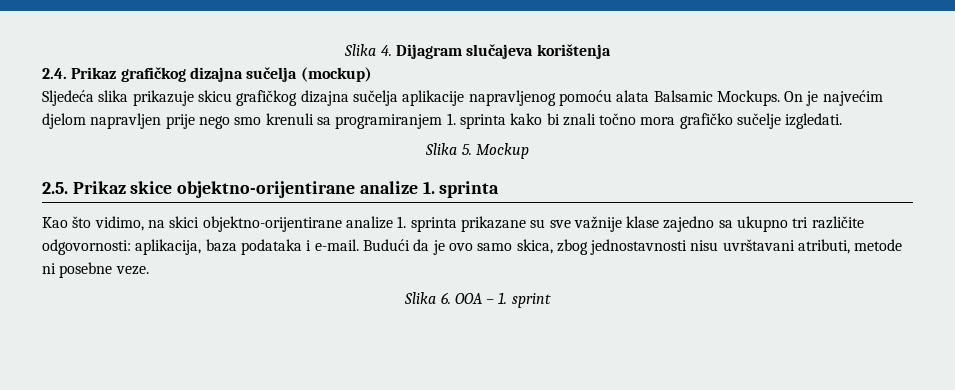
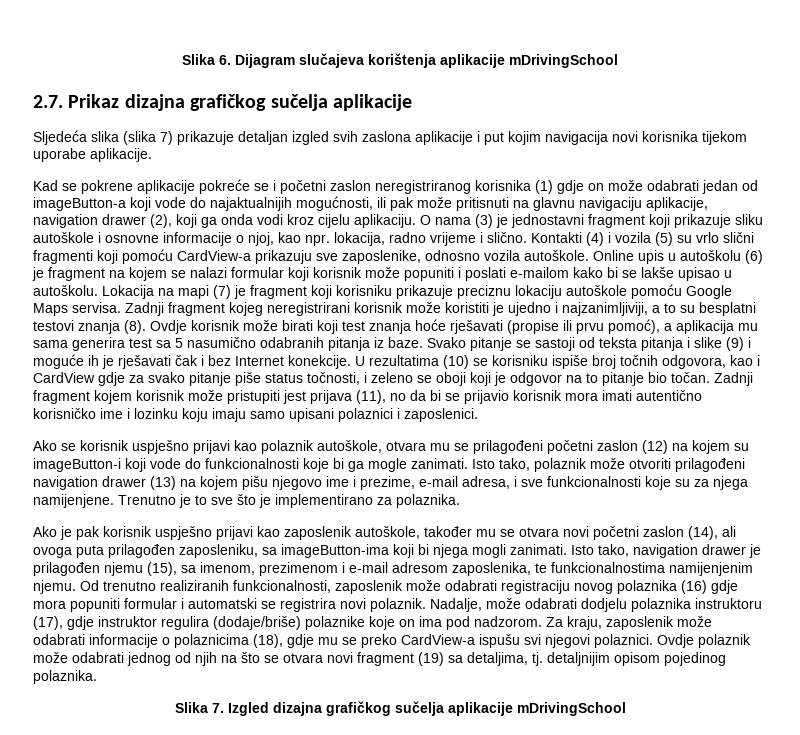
[344,44,392,56] Slika 4. -> [182,54,231,65] Slika 6.
[42,67,372,82] [42,90,883,106] [42,113,843,129] [425,143,529,159] [42,181,500,198] [42,216,864,232] [42,239,903,255] [42,262,149,278] [404,292,551,308] // 2.4. Prikaz grafičkog dizajna sučelja (mockup) // Sljedeća slika prikazuje skicu grafičkog dizajna sučelja aplikacije napravljenog pomoću alata Balsamic Mockups. On je najvećim djelom napravljen prije nego smo krenuli sa programiranjem 1. sprinta kako bi znali točno mora grafičko sučelje izgledati. // Slika 5. Mockup // 2.5. Prikaz skice objektno-orijentirane analize 1. sprinta // Kao što vidimo, na skici objektno-orijentirane analize 1. sprinta prikazane su sve važnije klase zajedno sa ukupno tri različite odgovornosti: aplikacija, baza podataka i e-mail. Budući da je ovo samo skica, zbog jednostavnosti nisu uvrštavani atributi, metode ni posebne veze. // Slika 6. OOA – 1. sprint -> [440,54,618,68] [33,94,412,111] [33,130,747,145] [33,148,152,162] [33,179,758,194] [33,196,708,211] [33,214,763,228] [33,232,754,246] [33,249,763,264] [32,267,732,281] [33,284,732,299] [33,302,756,316] [33,319,758,334] [33,337,751,351] [33,354,760,369] [33,372,753,386] [33,390,702,404] [33,408,478,422] [33,440,749,454] [33,458,745,472] [33,476,748,490] [33,494,460,508] [33,526,736,540] [33,544,761,558] [33,562,753,576] [33,580,738,594] [33,598,762,612] [33,616,712,630] [33,634,751,648] [33,652,726,666] [33,670,97,684] [174,701,626,716] aplikacije mDrivingSchool // 2.7. Prikaz dizajna grafičkog sučelja aplikacije // Sljedeća slika (slika 7) prikazuje detaljan izgled svih zaslona aplikacije i put kojim navigacija novi korisnika tijekom uporabe aplikacije. // Kad se pokrene aplikacije pokreće se i početni zaslon neregistriranog korisnika (1) gdje on može odabrati jedan od imageButton-a koji vode do najaktualnijih mogućnosti, ili pak može pritisnuti na glavnu navigaciju aplikacije, navigation drawer (2), koji ga onda vodi kroz cijelu aplikaciju. O nama (3) je jednostavni fragment koji prikazuje sliku autoškole i osnovne informacije o njoj, kao npr. lokacija, radno vrijeme i slično. Kontakti (4) i vozila (5) su vrlo slični fragmenti koji pomoću CardView-a prikazuju sve zaposlenike, odnosno vozila autoškole. Online upis u autoškolu (6) je fragment na kojem se nalazi formular koji korisnik može popuniti i poslati e-mailom kako bi se lakše upisao u autoškolu. Lokacija na mapi (7) je fragment koji korisniku prikazuje preciznu lokaciju autoškole pomoću Google Maps servisa. Zadnji fragment kojeg neregistrirani korisnik može koristiti je ujedno i najzanimljiviji, a to su besplatni testovi znanja (8). Ovdje korisnik može birati koji test znanja hoće rješavati (propise ili prvu pomoć), a aplikacija mu sama generira test sa 5 nasumično odabranih pitanja iz baze. Svako pitanje se sastoji od teksta pitanja i slike (9) i moguće ih je rješavati čak i bez Internet konekcije. U rezultatima (10) se korisniku ispiše broj točnih odgovora, kao i CardView gdje za svako pitanje piše status točnosti, i zeleno se oboji koji je odgovor na to pitanje bio točan. Zadnji fragment kojem korisnik može pristupiti jest prijava (11), no da bi se prijavio korisnik mora imati autentično korisničko ime i lozinku koju imaju samo upisani polaznici i zaposlenici. // Ako se korisnik uspješno prijavi kao polaznik autoškole, otvara mu se prilagođeni početni zaslon (12) na kojem su imageButton-i koji vode do funkcionalnosti koje bi ga mogle zanimati. Isto tako, polaznik može otvoriti prilagođeni navigation drawer (13) na kojem pišu njegovo ime i prezime, e-mail adresa, i sve funkcionalnosti koje su za njega namijenjene. Trenutno je to sve što je implementirano za polaznika. // Ako je pak korisnik uspješno prijavi kao zaposlenik autoškole, također mu se otvara novi početni zaslon (14), ali ovoga puta prilagođen zaposleniku, sa imageButton-ima koji bi njega mogli zanimati. Isto tako, navigation drawer je prilagođen njemu (15), sa imenom, prezimenom i e-mail adresom zaposlenika, te funkcionalnostima namijenjenim njemu. Od trenutno realiziranih funkcionalnosti, zaposlenik može odabrati registraciju novog polaznika (16) gdje mora popuniti formular i automatski se registrira novi polaznik. Nadalje, može odabrati dodjelu polaznika instruktoru (17), gdje instruktor regulira (dodaje/briše) polaznike koje on ima pod nadzorom. Za kraju, zaposlenik može odabrati informacije o polaznicima (18), gdje mu se preko CardView-a ispušu svi njegovi polaznici. Ovdje polaznik može odabrati jednog od njih na što se otvara novi fragment (19) sa detaljima, tj. detaljnijim opisom pojedinog polaznika. // Slika 7. Izgled dizajna grafičkog sučelja aplikacije mDrivingSchool

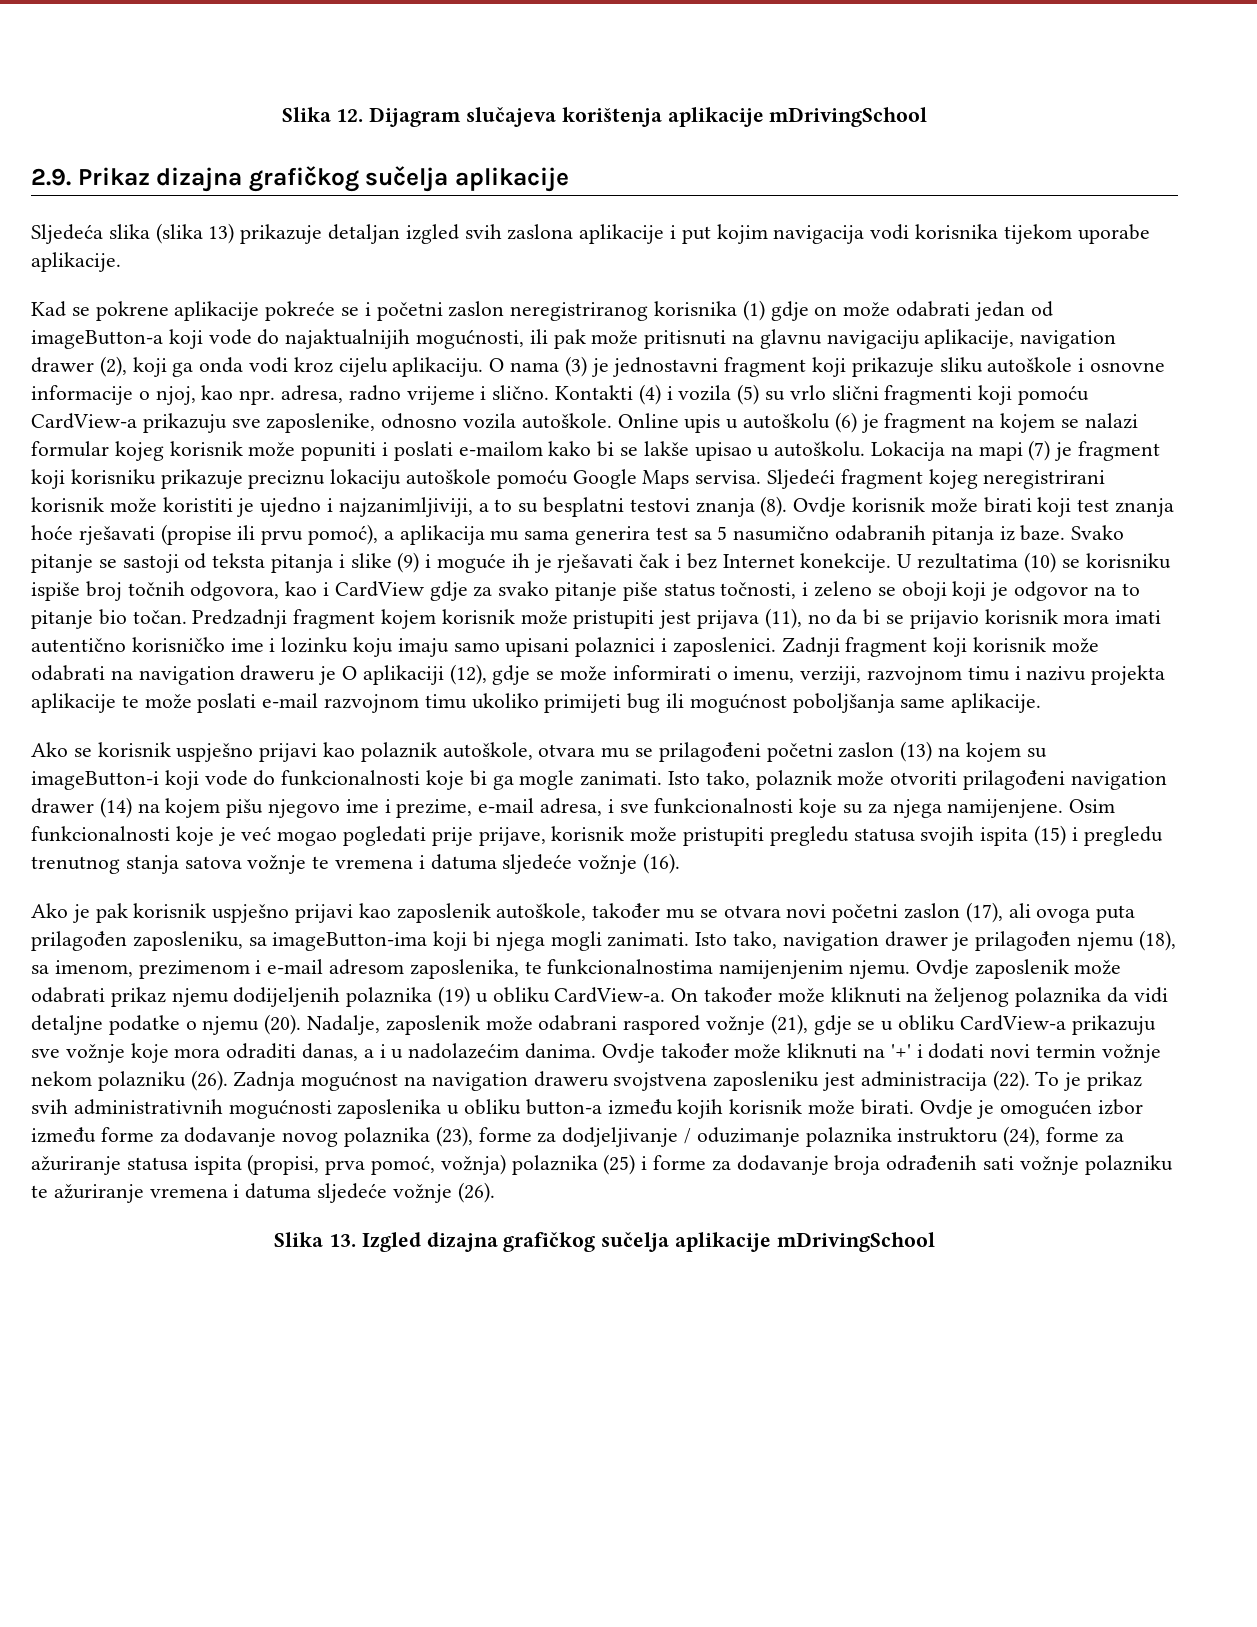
[182,54,231,65] Slika 6. -> [281,107,364,122] Slika 12.
[33,95,63,108] 2.7. -> [31,168,71,186] 2.9.
[160,131,173,145] 7) -> [208,223,235,244] 13)
[612,131,638,142] novi -> [870,224,910,240] vodi
[334,232,385,246] lokacija, -> [281,385,344,403] adresa,
[288,267,309,281] koji -> [114,441,164,461] kojeg
[125,302,164,316] Zadnji -> [767,469,836,489] Sljedeći
[714,372,753,386] Zadnji -> [192,609,288,629] Predzadnji
(478, 415) none -> [781,637,1099,657] [31,664,1166,685] [31,693,1042,713] Zadnji fragment koji korisnik može odabrati na navigation draweru je O aplikaciji (12), gdje se može informirati o imenu, verziji, razvojnom timu i nazivu projekta aplikacije te može poslati e-mail razvojnom timu ukoliko primijeti bug ili mogućnost poboljšanja same aplikacije.
[642,440,668,454] (12) -> [900,741,933,762] (13)
[150,476,176,490] (13) -> [99,797,132,818] (14)
[118,494,460,508] Trenutno je to sve što je implementirano za polaznika. -> [1069,799,1116,813] [31,825,1163,846] [31,853,681,874] Osim funkcionalnosti koje je već mogao pogledati prije prijave, korisnik može pristupiti pregledu statusa svojih ispita (15) i pregledu trenutnog stanja satova vožnje te vremena i datuma sljedeće vožnje (16).
[688,526,718,540] (14), -> [965,902,1003,923] (17),
[147,562,177,576] (15), -> [1138,930,1176,951] (18),
[80,580,738,594] [33,598,762,612] [33,616,712,630] [33,634,751,648] [33,652,726,666] [33,670,97,684] [174,702,224,713] Od trenutno realiziranih funkcionalnosti, zaposlenik može odabrati registraciju novog polaznika (16) gdje mora popuniti formular i automatski se registrira novi polaznik. Nadalje, može odabrati dodjelu polaznika instruktoru (17), gdje instruktor regulira (dodaje/briše) polaznike koje on ima pod nadzorom. Za kraju, zaposlenik može odabrati informacije o polaznicima (18), gdje mu se preko CardView-a ispušu svi njegovi polaznici. Ovdje polaznik može odabrati jednog od njih na što se otvara novi fragment (19) sa detaljima, tj. detaljnijim opisom pojedinog polaznika. // Slika 7. -> [915,959,1122,979] [31,986,1168,1007] [31,1014,1156,1035] [31,1043,1161,1063] [31,1070,1143,1091] [31,1099,1144,1119] [31,1126,1124,1147] [31,1154,1173,1175] [31,1182,495,1203] [274,1232,356,1247] Ovdje zaposlenik može odabrati prikaz njemu dodijeljenih polaznika (19) u obliku CardView-a. On također može kliknuti na željenog polaznika da vidi detaljne podatke o njemu (20). Nadalje, zaposlenik može odabrani raspored vožnje (21), gdje se u obliku CardView-a prikazuju sve vožnje koje mora odraditi danas, a i u nadolazećim danima. Ovdje također može kliknuti na '+' i dodati novi termin vožnje nekom polazniku (26). Zadnja mogućnost na navigation draweru svojstvena zaposleniku jest administracija (22). To je prikaz svih administrativnih mogućnosti zaposlenika u obliku button-a između kojih korisnik može birati. Ovdje je omogućen izbor između forme za dodavanje novog polaznika (23), forme za dodjeljivanje / oduzimanje polaznika instruktoru (24), forme za ažuriranje statusa ispita (propisi, prva pomoć, vožnja) polaznika (25) i forme za dodavanje broja odrađenih sati vožnje polazniku te ažuriranje vremena i datuma sljedeće vožnje (26). // Slika 13.

